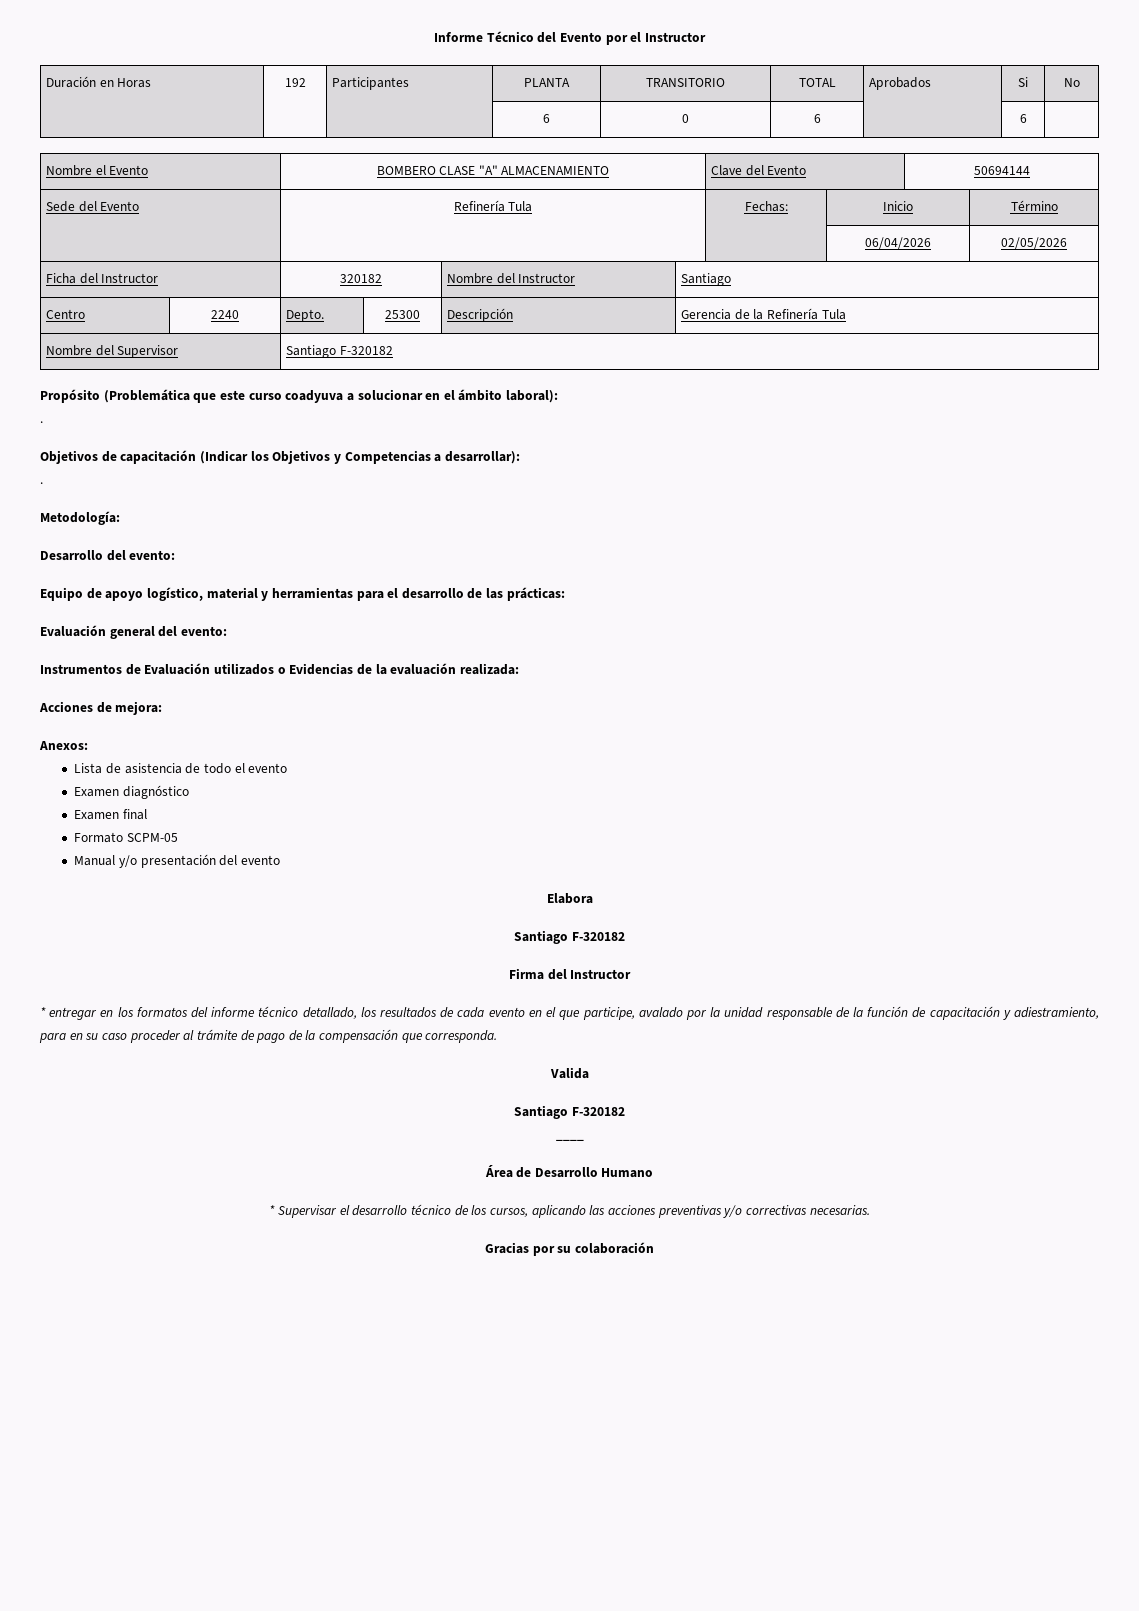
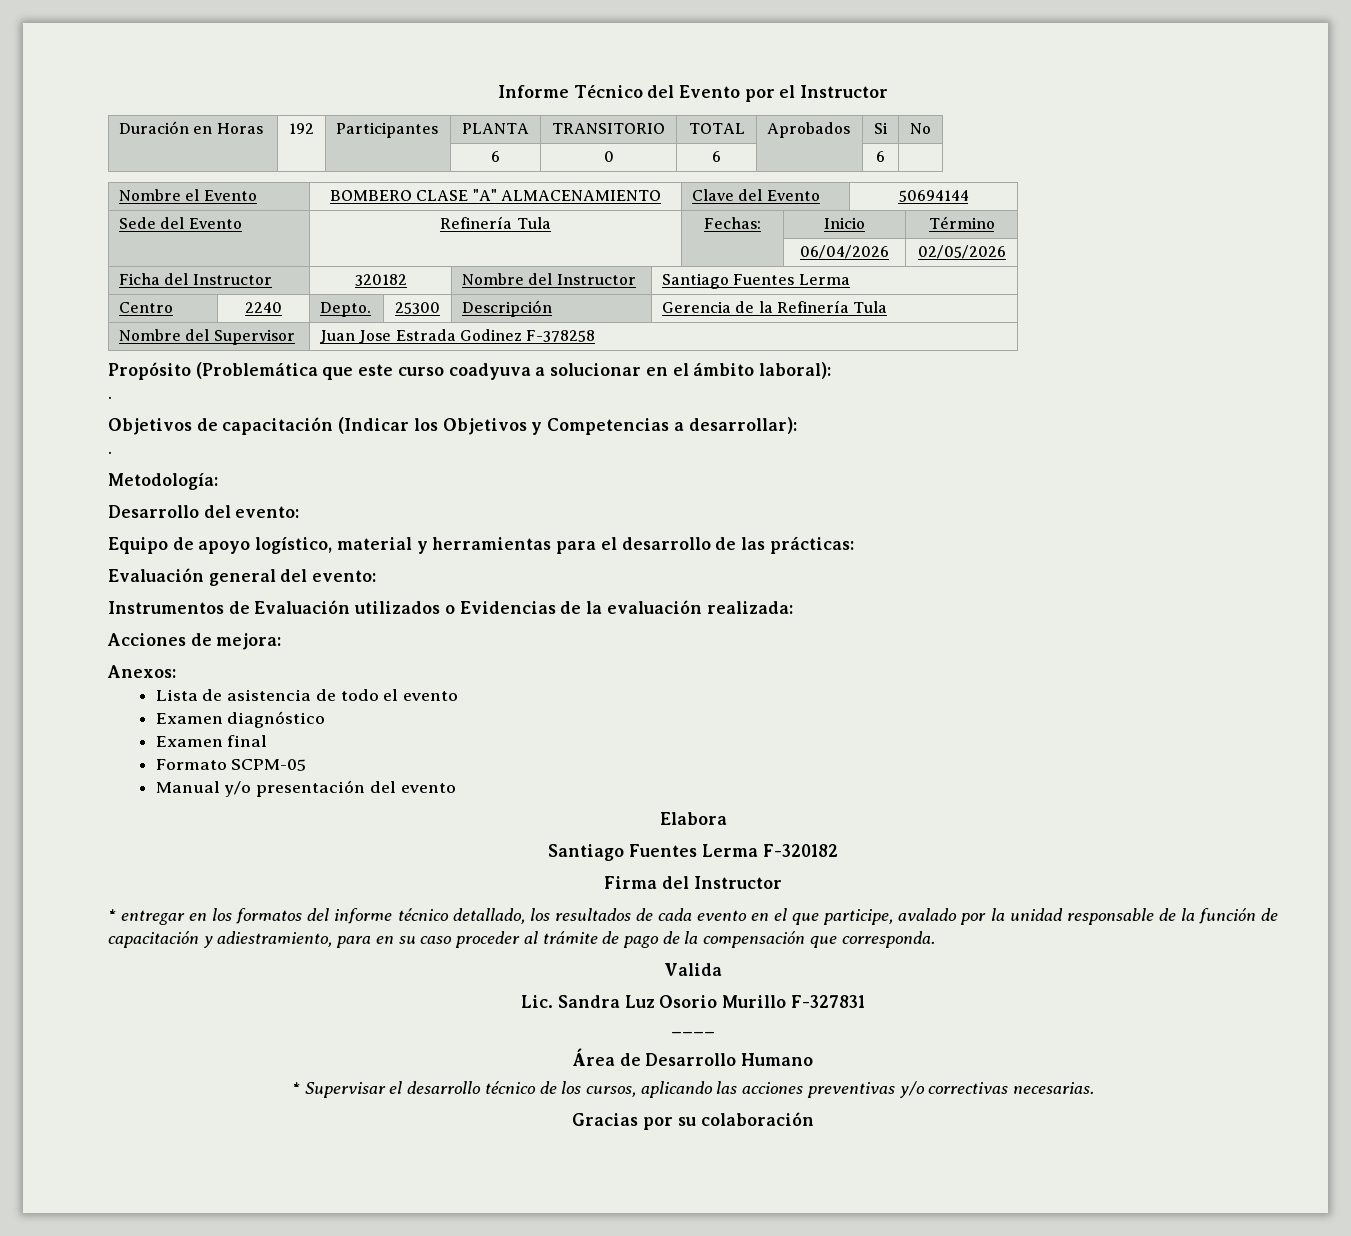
(731, 279) none -> [733,274,850,285] Fuentes Lerma
[285,345,393,358] Santiago F-320182 -> [320,329,596,344] Juan Jose Estrada Godinez F-378258
(569, 937) none -> [629,844,758,857] Fuentes Lerma
[514,1105,625,1119] Santiago F-320182 -> [521,995,865,1008] Lic. Sandra Luz Osorio Murillo F-327831

